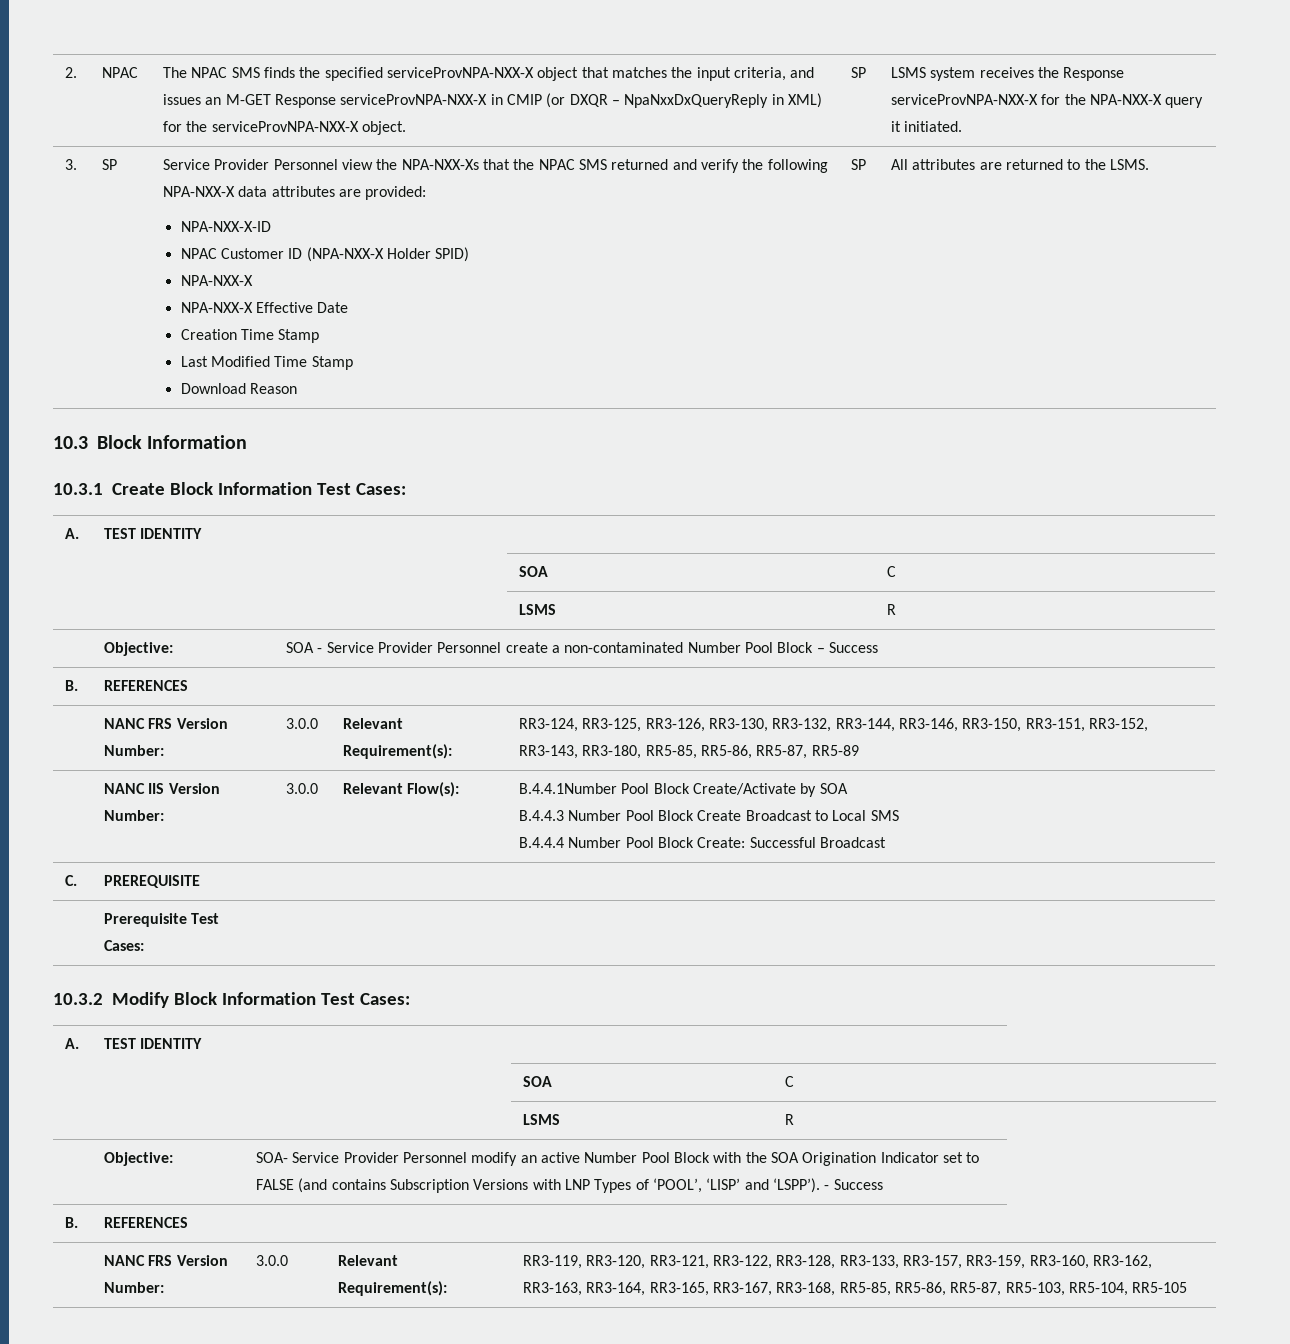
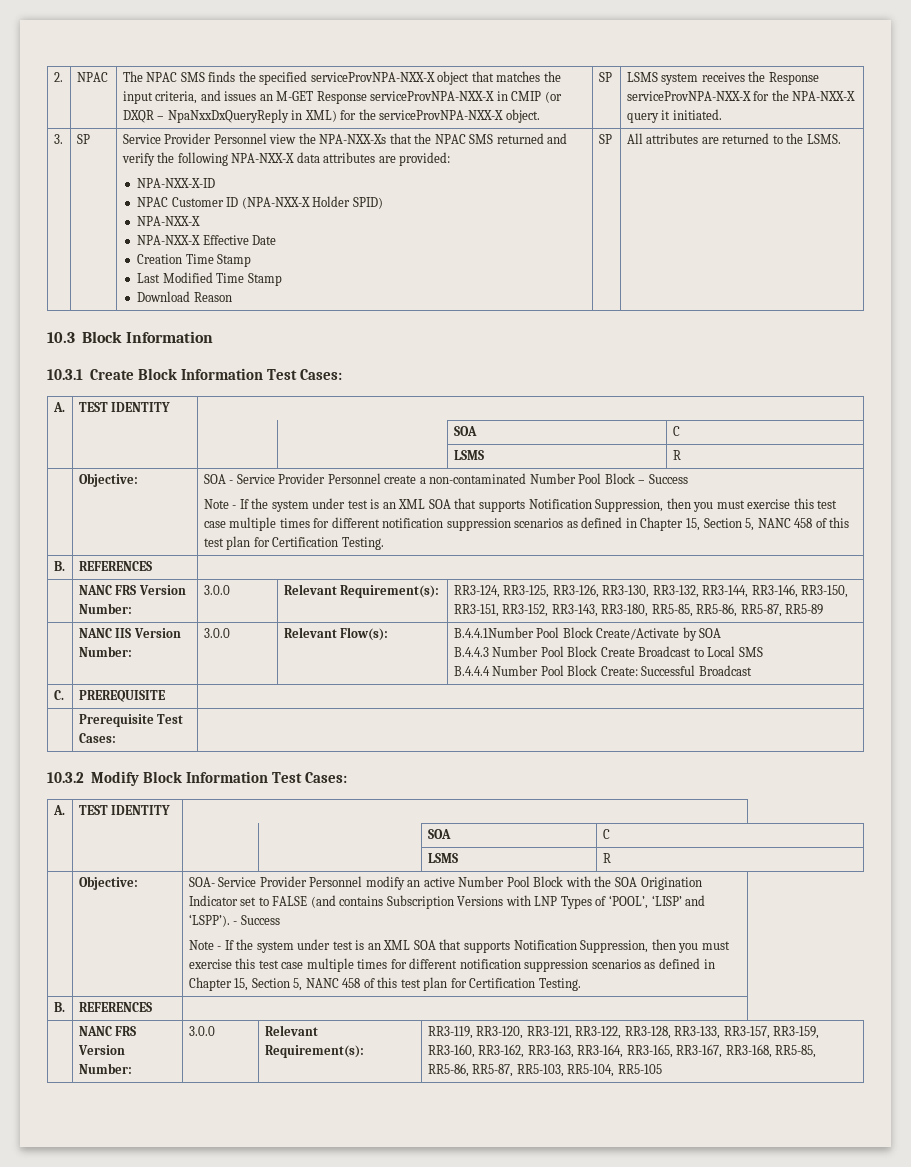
(879, 647) none -> [203,498,838,512] [203,517,850,531] [203,536,384,550] // Note - If the system under test is an XML SOA that supports Notification Suppression, then you must exercise this test case multiple times for different notification suppression scenarios as defined in Chapter 15, Section 5, NANC 458 of this test plan for Certification Testing.
(883, 1184) none -> [188,939,730,953] [188,958,715,972] [188,977,581,991] // Note - If the system under test is an XML SOA that supports Notification Suppression, then you must exercise this test case multiple times for different notification suppression scenarios as defined in Chapter 15, Section 5, NANC 458 of this test plan for Certification Testing.

